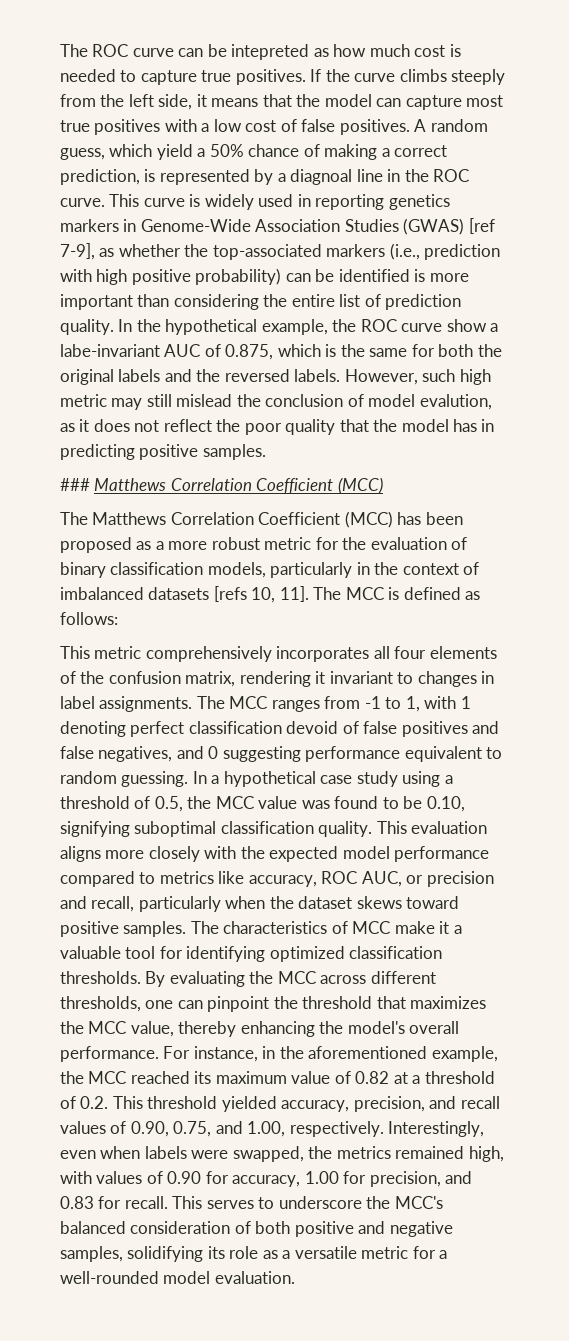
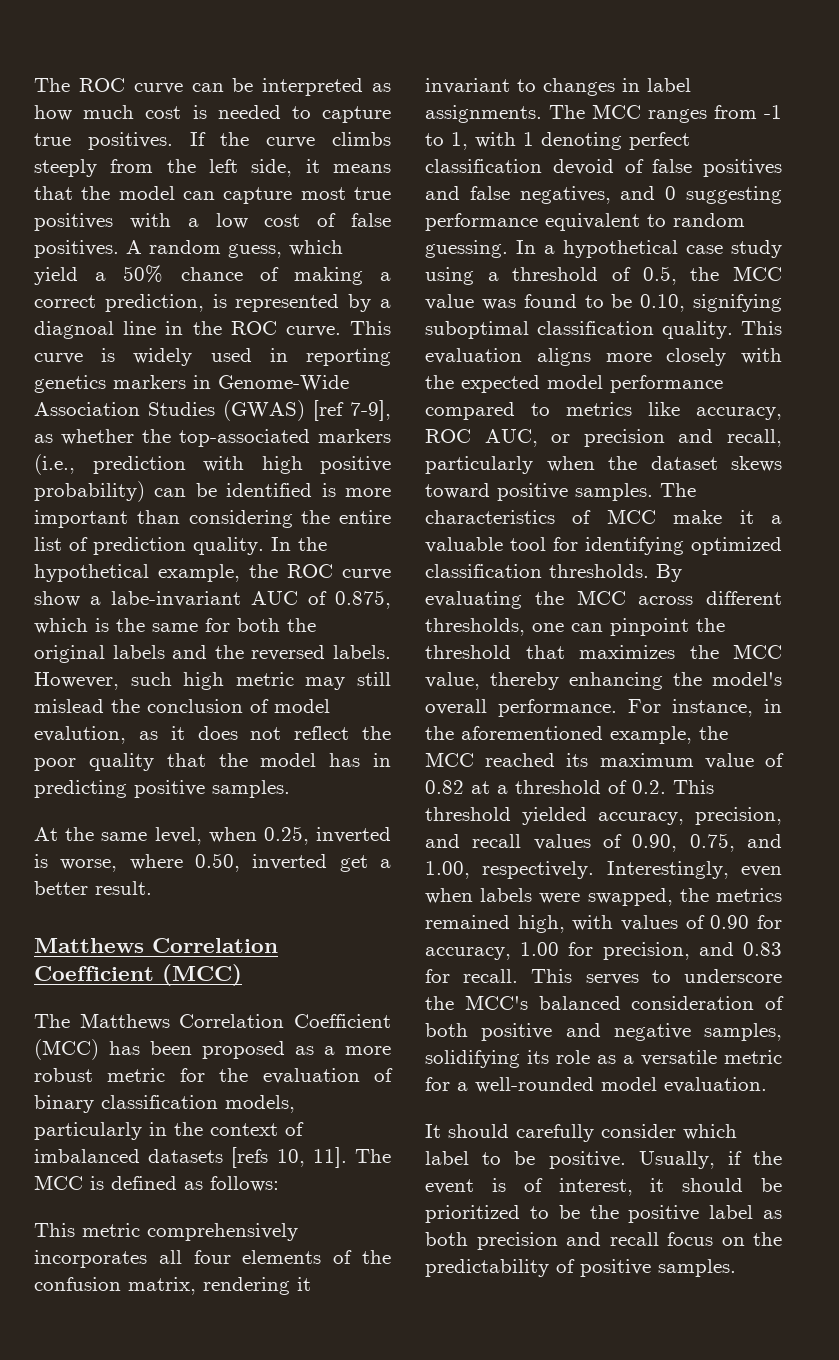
[231,44,310,60] intepreted -> [262,78,364,96] interpreted
[60,478,90,491] ### -> [34,826,391,845] [34,853,391,872] [34,881,152,895] At the same level, when 0.25, inverted is worse, where 0.50, inverted get a better result. //
(295, 1277) none -> [425,1124,737,1142] [425,1151,782,1169] [425,1178,782,1196] [425,1205,782,1223] [425,1232,782,1250] [425,1259,736,1277] // It should carefully consider which label to be positive. Usually, if the event is of interest, it should be prioritized to be the positive label as both precision and recall focus on the predictability of positive samples.

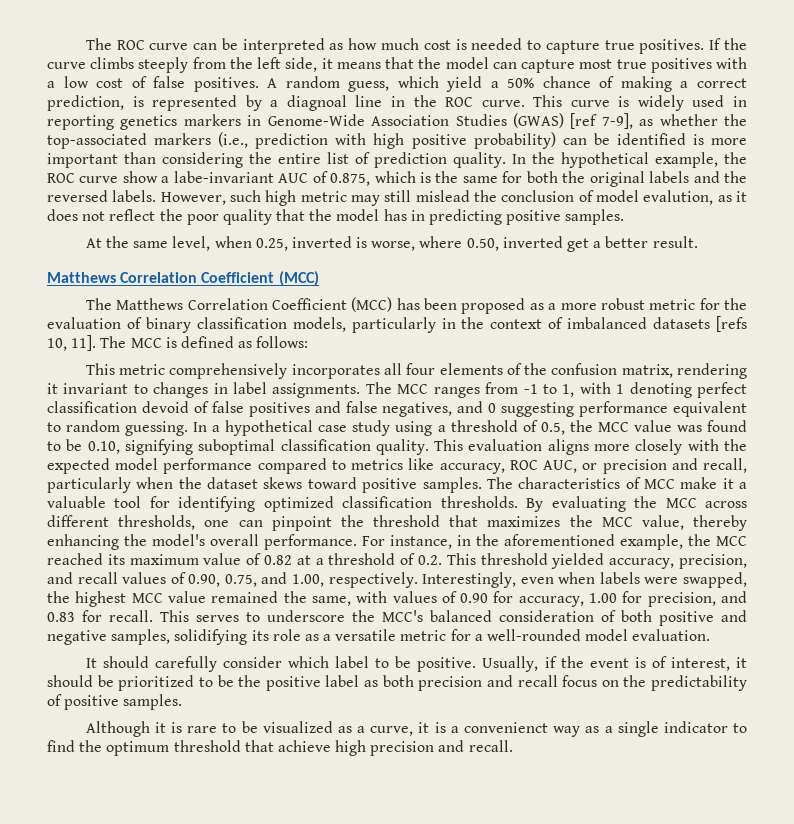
[716,888,782,902] [425,915,565,933] metrics remained high, -> [75,591,351,607] highest MCC value remained the same,
(736, 1268) none -> [85,721,747,737] [47,740,513,756] // Although it is rare to be visualized as a curve, it is a convenienct way as a single indicator to find the optimum threshold that achieve high precision and recall.

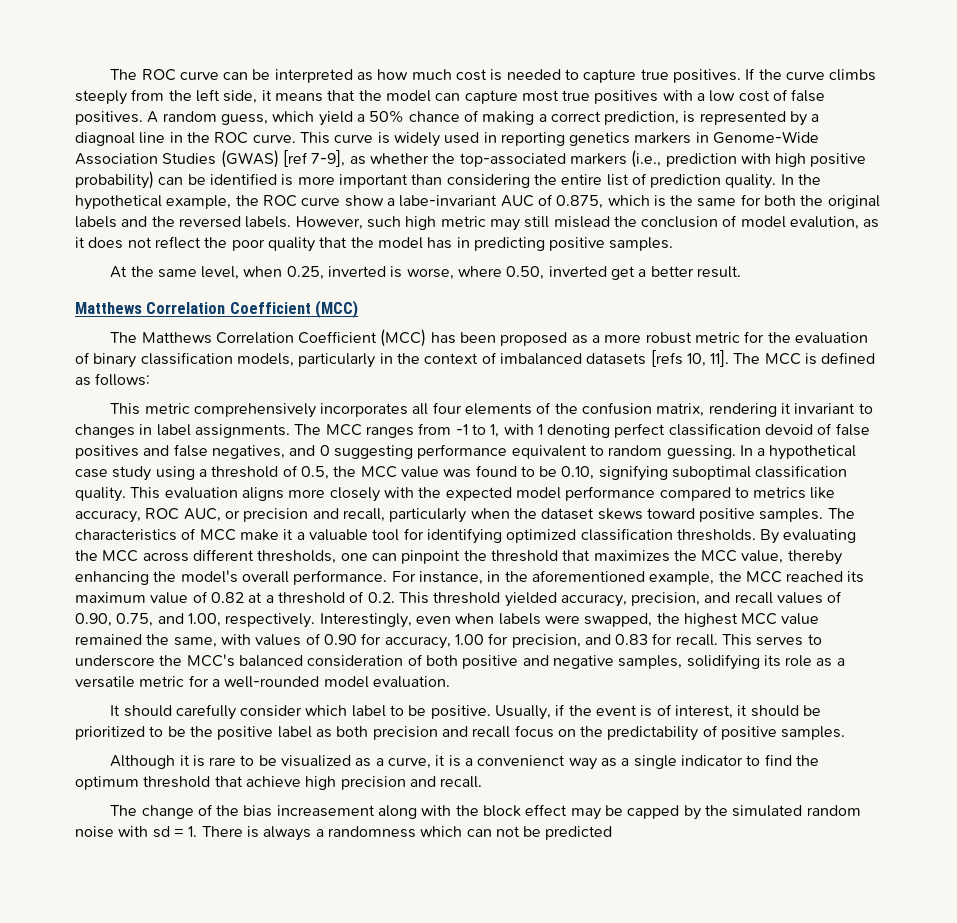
(513, 746) none -> [110,804,861,820] [75,826,613,841] // The change of the bias increasement along with the block effect may be capped by the simulated random noise with sd = 1. There is always a randomness which can not be predicted

